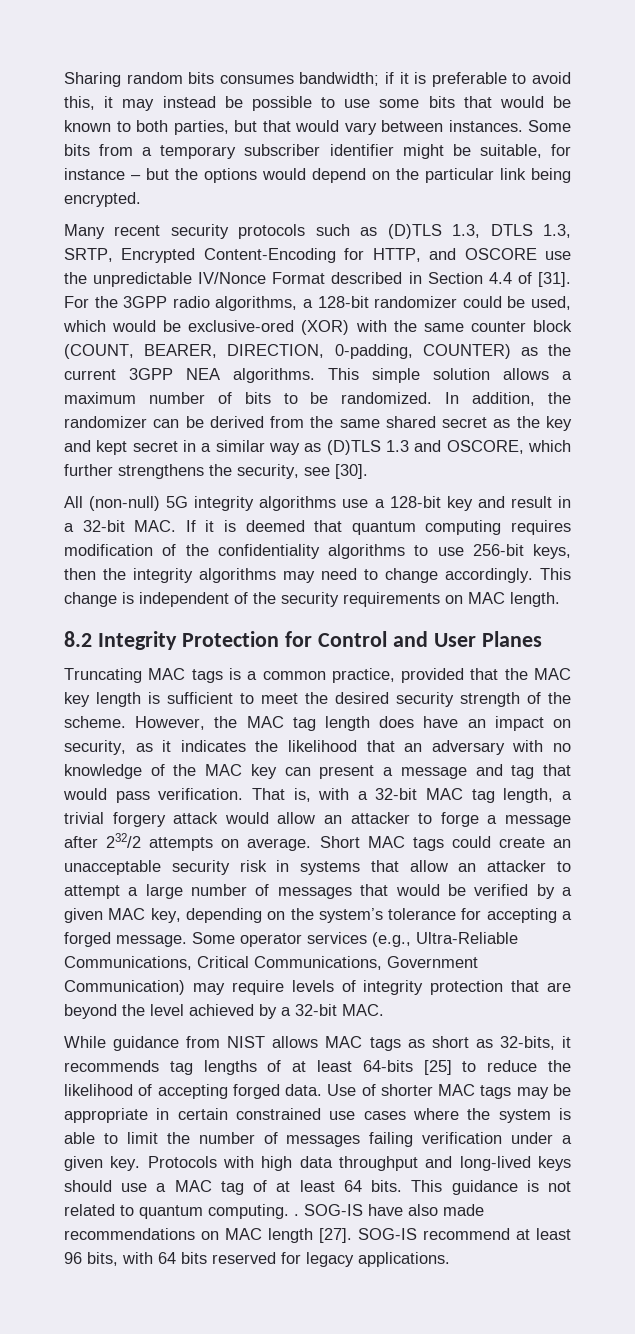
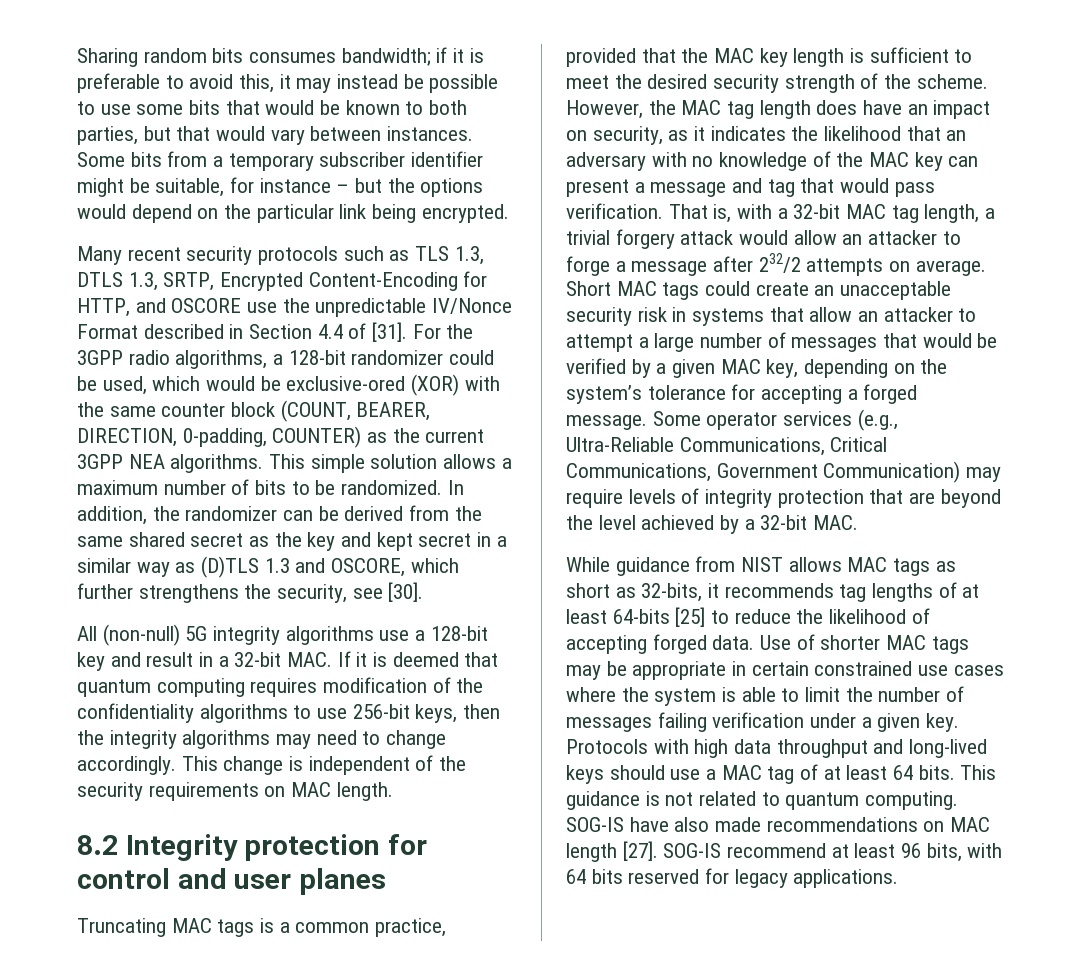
[387,224,442,239] (D)TLS -> [415,246,450,261] TLS
[181,631,542,647] Protection for Control and User Planes -> [244,834,428,861] [77,868,387,895] protection for control and user planes
[294,1214,299,1216] . -> (959, 800) none

